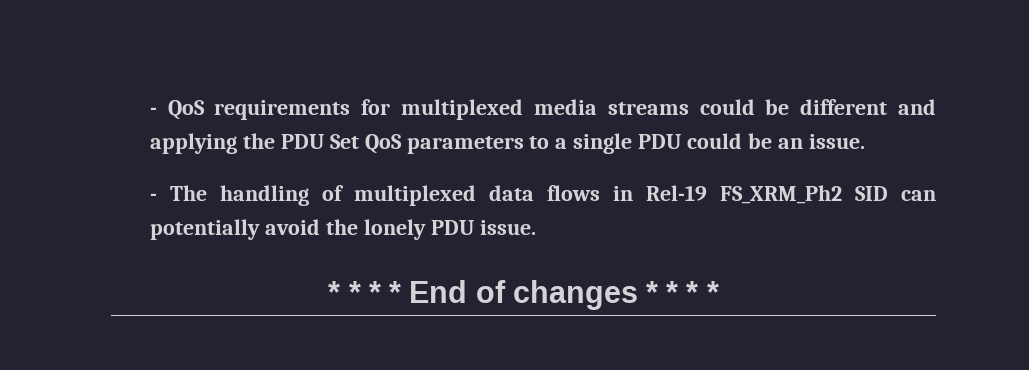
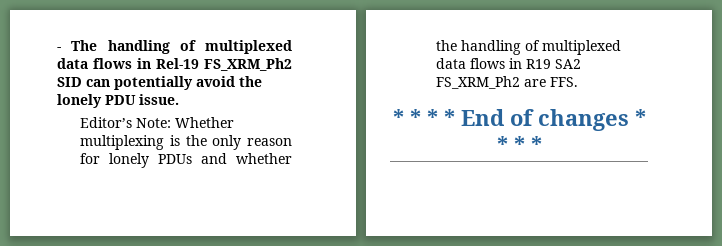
[149,99,937,120] [149,133,866,154] [149,193,157,201] - QoS requirements for multiplexed media streams could be different and applying the PDU Set QoS parameters to a single PDU could be an issue. // - -> [57,47,62,51] -
(536, 227) none -> [80,117,235,128] [80,135,292,150] [80,153,292,168] [436,40,622,55] [436,58,582,69] [436,76,579,89] // Editor’s Note: Whether multiplexing is the only reason for lonely PDUs and whether the handling of multiplexed data flows in R19 SA2 FS_XRM_Ph2 are FFS.

